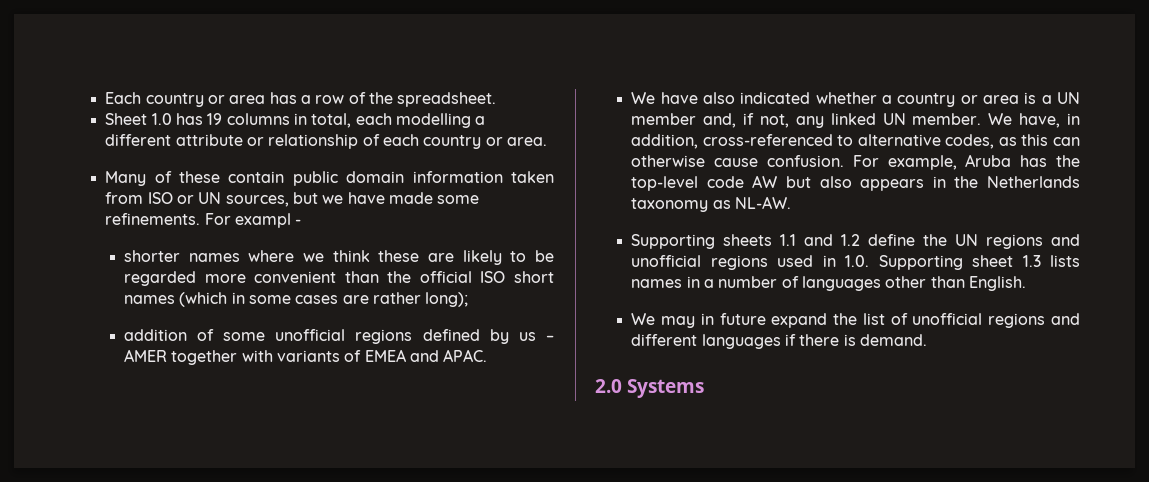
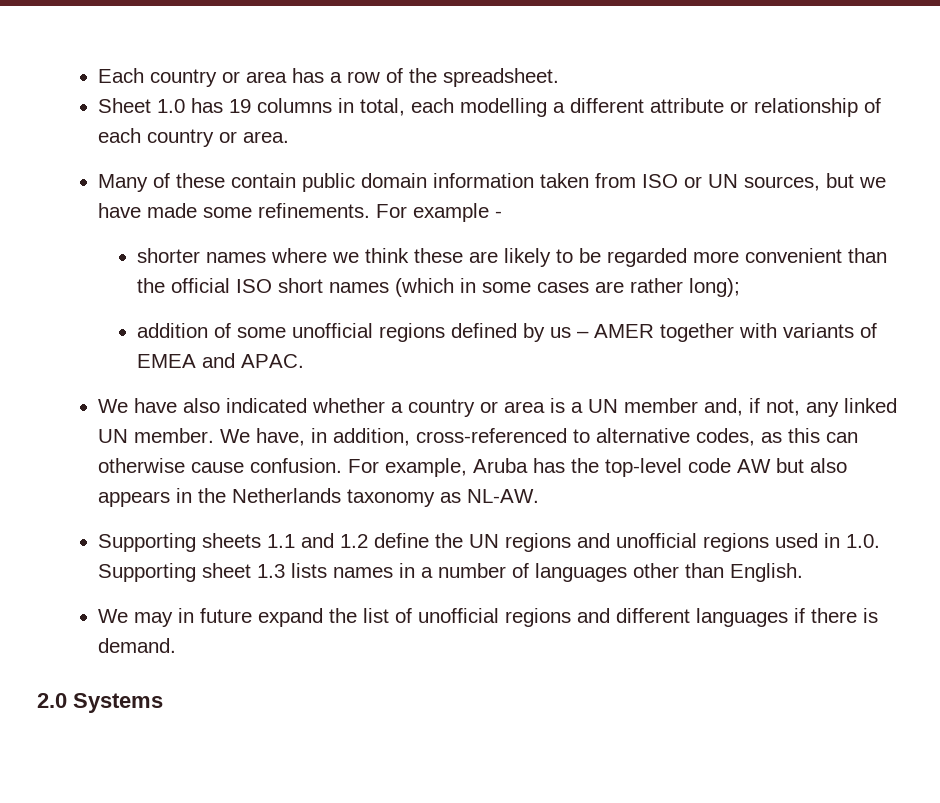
[234,213,291,228] exampl -> [413,203,490,222] example

